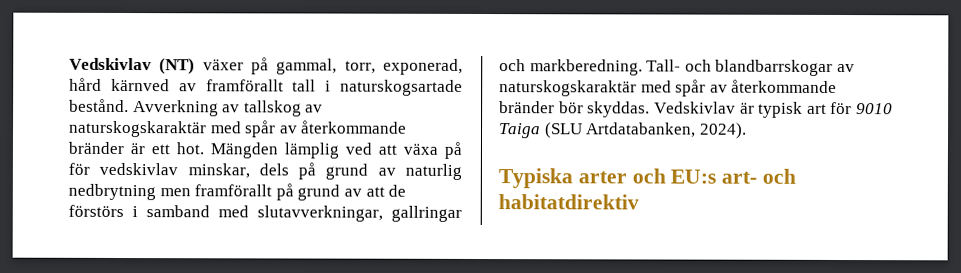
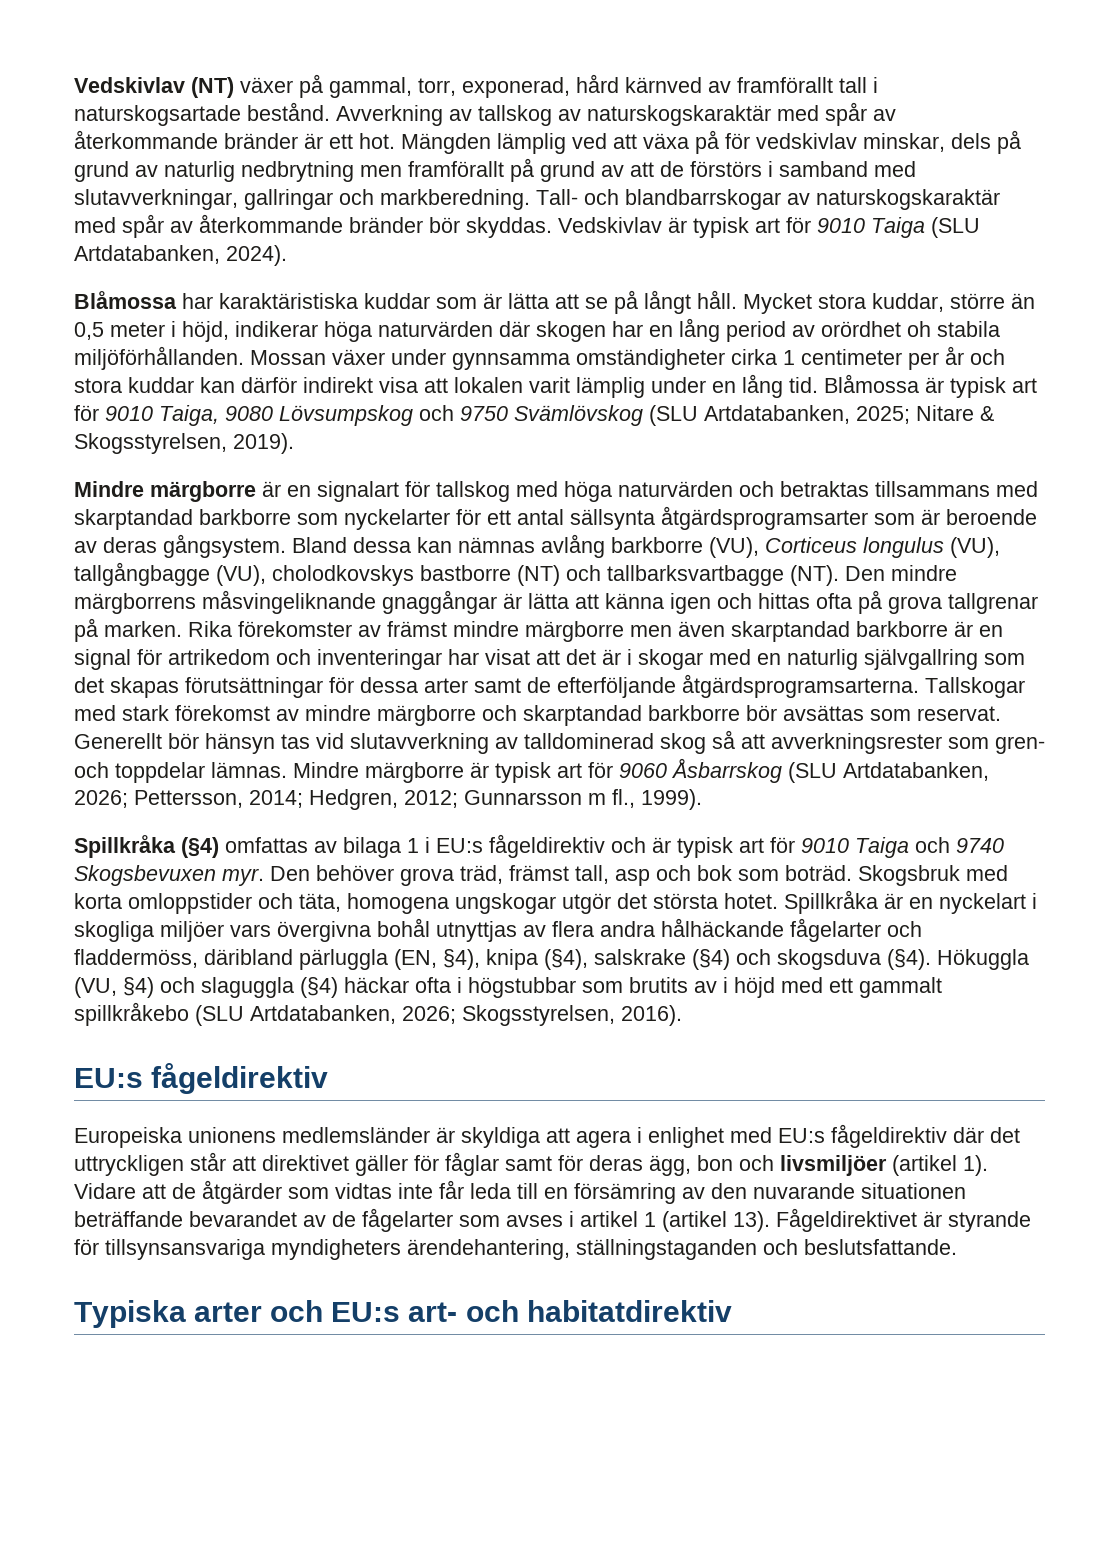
(747, 130) none -> [74,290,1035,314] [74,318,1000,342] [74,346,1005,370] [74,374,1037,398] [74,405,994,426] [74,433,294,454] [74,481,1038,502] [74,506,1037,530] [74,534,1000,558] [74,562,957,586] [74,590,1038,614] [74,618,1003,642] [74,649,1025,670] [74,674,1025,698] [74,705,1001,726] [74,730,1045,754] [74,758,989,783] [74,789,702,810] [74,834,1004,858] [74,865,1008,886] [74,890,1037,914] [74,918,922,942] [74,949,1029,970] [74,977,942,998] [74,1002,682,1026] [74,1063,329,1094] [74,1124,1020,1148] [74,1152,988,1176] [74,1180,966,1204] [74,1208,1031,1232] [74,1239,957,1260] // Blåmossa har karaktäristiska kuddar som är lätta att se på långt håll. Mycket stora kuddar, större än 0,5 meter i höjd, indikerar höga naturvärden där skogen har en lång period av orördhet oh stabila miljöförhållanden. Mossan växer under gynnsamma omständigheter cirka 1 centimeter per år och stora kuddar kan därför indirekt visa att lokalen varit lämplig under en lång tid. Blåmossa är typisk art för 9010 Taiga, 9080 Lövsumpskog och 9750 Svämlövskog (SLU Artdatabanken, 2025; Nitare & Skogsstyrelsen, 2019). // Mindre märgborre är en signalart för tallskog med höga naturvärden och betraktas tillsammans med skarptandad barkborre som nyckelarter för ett antal sällsynta åtgärdsprogramsarter som är beroende av deras gångsystem. Bland dessa kan nämnas avlång barkborre (VU), Corticeus longulus (VU), tallgångbagge (VU), cholodkovskys bastborre (NT) och tallbarksvartbagge (NT). Den mindre märgborrens måsvingeliknande gnaggångar är lätta att känna igen och hittas ofta på grova tallgrenar på marken. Rika förekomster av främst mindre märgborre men även skarptandad barkborre är en signal för artrikedom och inventeringar har visat att det är i skogar med en naturlig självgallring som det skapas förutsättningar för dessa arter samt de efterföljande åtgärdsprogramsarterna. Tallskogar med stark förekomst av mindre märgborre och skarptandad barkborre bör avsättas som reservat. Generellt bör hänsyn tas vid slutavverkning av talldominerad skog så att avverkningsrester som gren- och toppdelar lämnas. Mindre märgborre är typisk art för 9060 Åsbarrskog (SLU Artdatabanken, 2026; Pettersson, 2014; Hedgren, 2012; Gunnarsson m fl., 1999). // Spillkråka (§4) omfattas av bilaga 1 i EU:s fågeldirektiv och är typisk art för 9010 Taiga och 9740 Skogsbevuxen myr. Den behöver grova träd, främst tall, asp och bok som boträd. Skogsbruk med korta omloppstider och täta, homogena ungskogar utgör det största hotet. Spillkråka är en nyckelart i skogliga miljöer vars övergivna bohål utnyttjas av flera andra hålhäckande fågelarter och fladdermöss, däribland pärluggla (EN, §4), knipa (§4), salskrake (§4) och skogsduva (§4). Hökuggla (VU, §4) och slaguggla (§4) häckar ofta i högstubbar som brutits av i höjd med ett gammalt spillkråkebo (SLU Artdatabanken, 2026; Skogsstyrelsen, 2016). // EU:s fågeldirektiv // Europeiska unionens medlemsländer är skyldiga att agera i enlighet med EU:s fågeldirektiv där det uttryckligen står att direktivet gäller för fåglar samt för deras ägg, bon och livsmiljöer (artikel 1). Vidare att de åtgärder som vidtas inte får leda till en försämring av den nuvarande situationen beträffande bevarandet av de fågelarter som avses i artikel 1 (artikel 13). Fågeldirektivet är styrande för tillsynsansvariga myndigheters ärendehantering, ställningstaganden och beslutsfattande.

